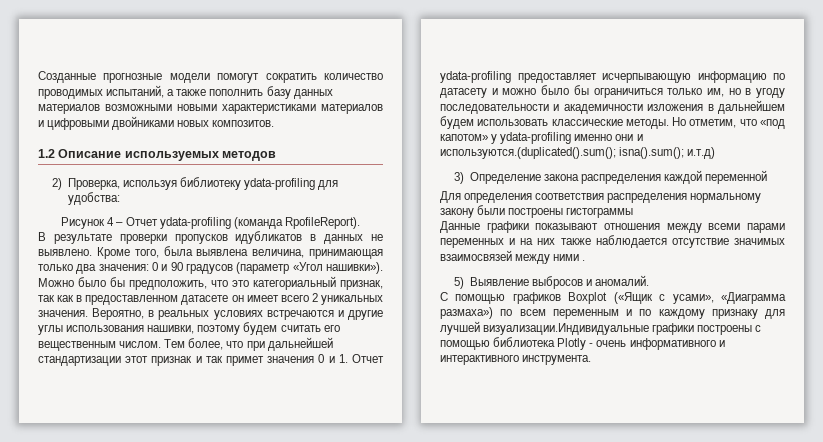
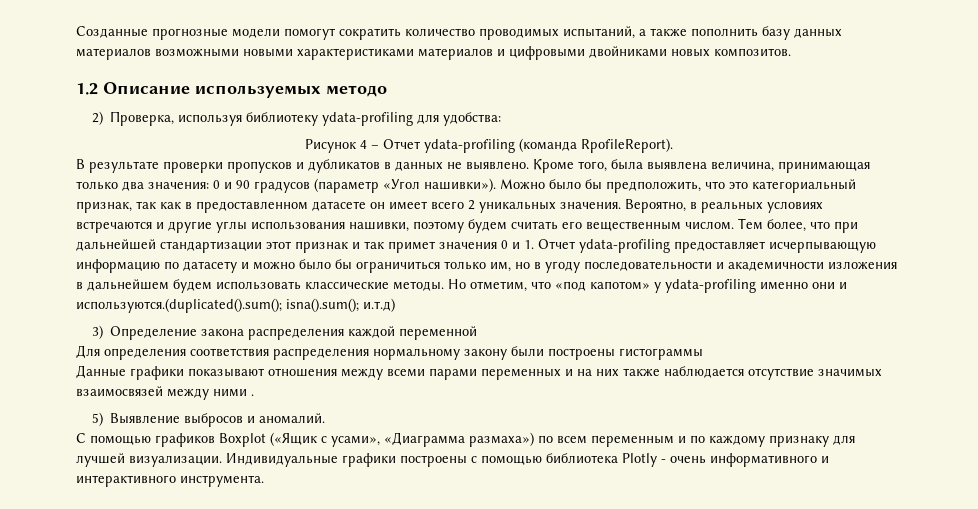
[222,151,277,161] методов -> [326,85,387,97] методо
[235,231,303,244] идубликатов -> [296,159,380,173] и дубликатов
[483,323,650,335] визуализации.Индивидуальные -> [129,453,338,467] визуализации. Индивидуальные

